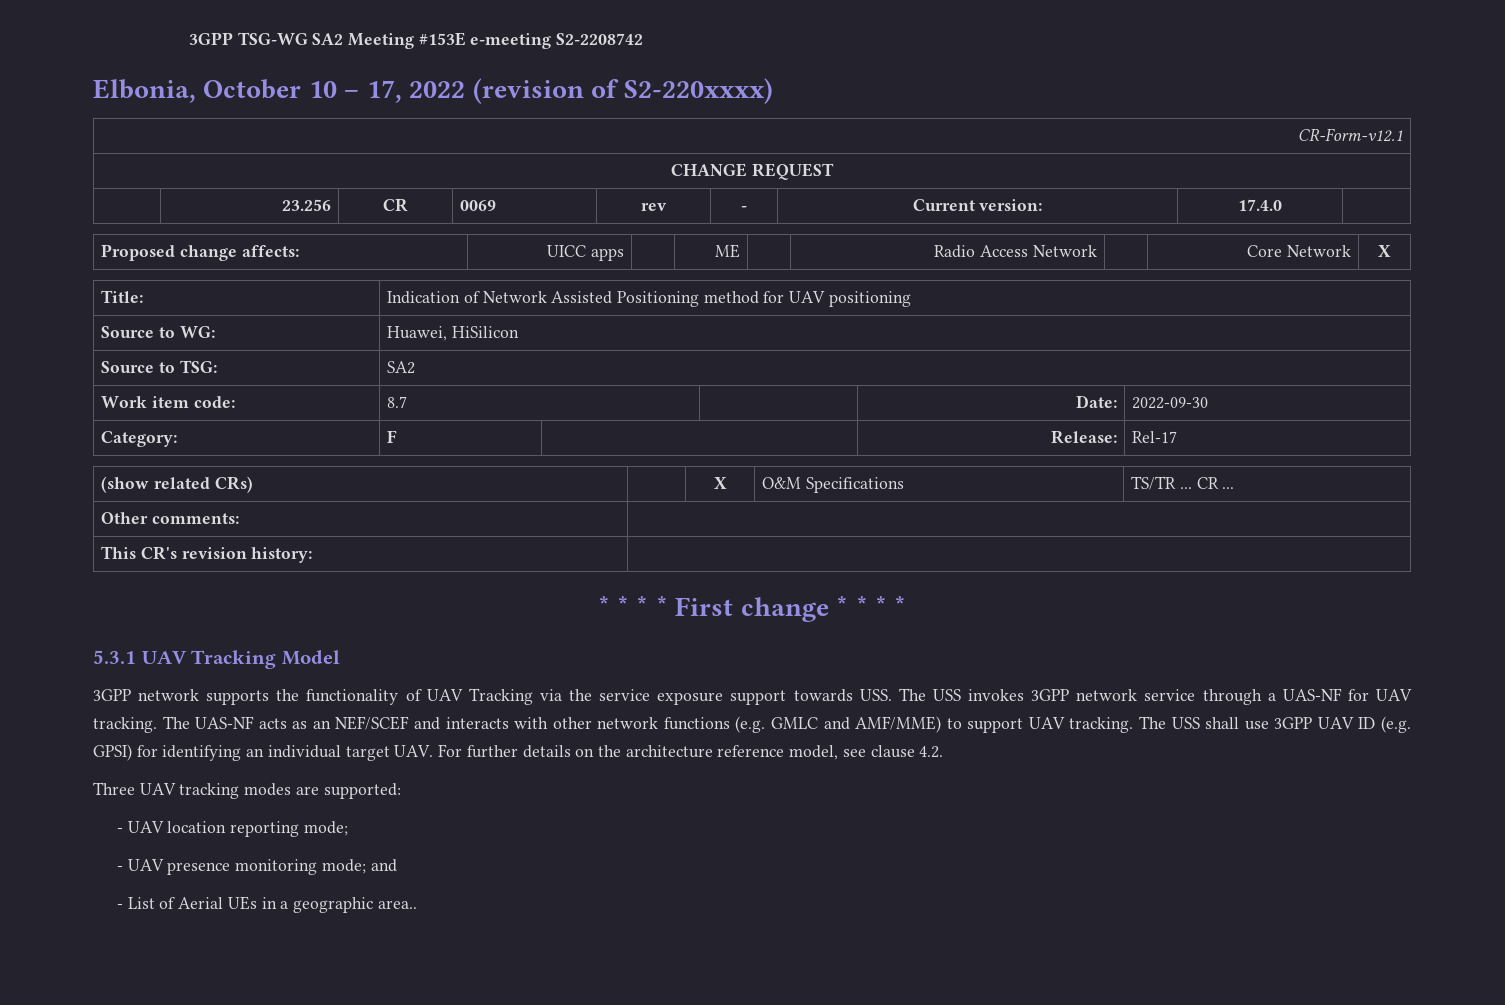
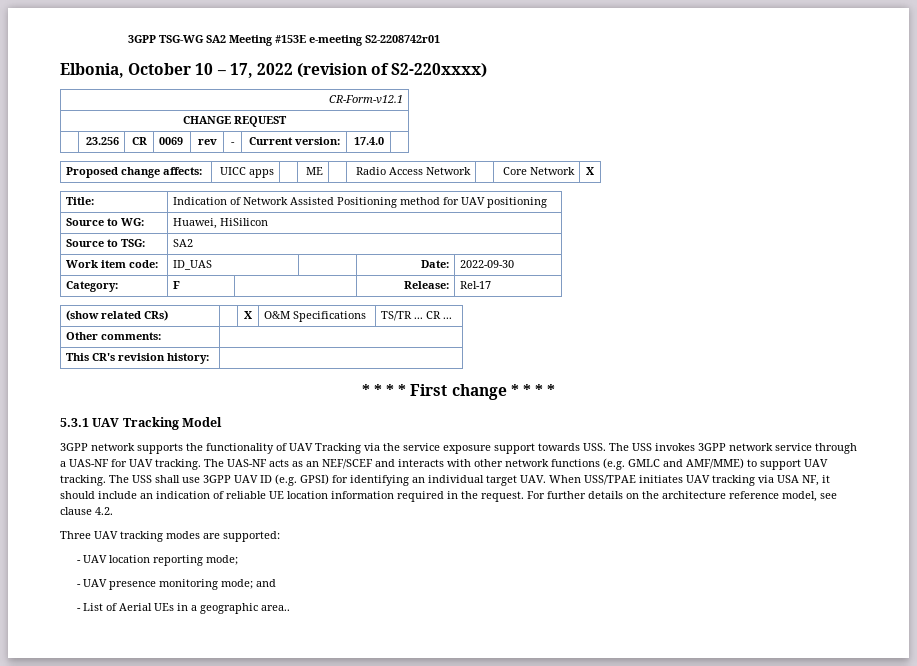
[556,33,644,45] S2-2208742 -> [364,35,440,43] S2-2208742r01
[387,396,408,408] 8.7 -> [173,260,213,270] ID_UAS
(434, 751) none -> [549,475,830,486] [60,491,524,502] When USS/TPAE initiates UAV tracking via USA NF, it should include an indication of reliable UE location information required in the request.

